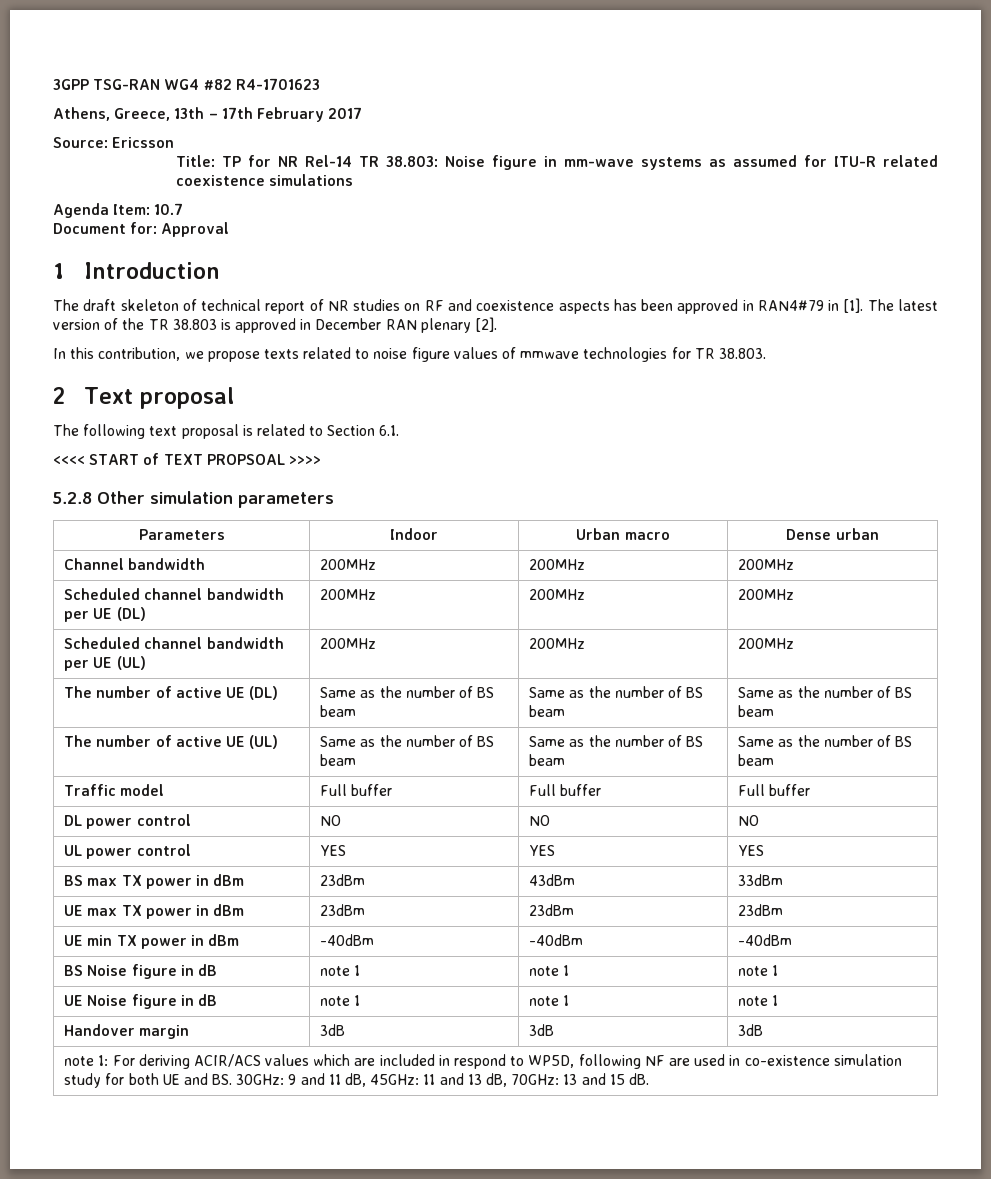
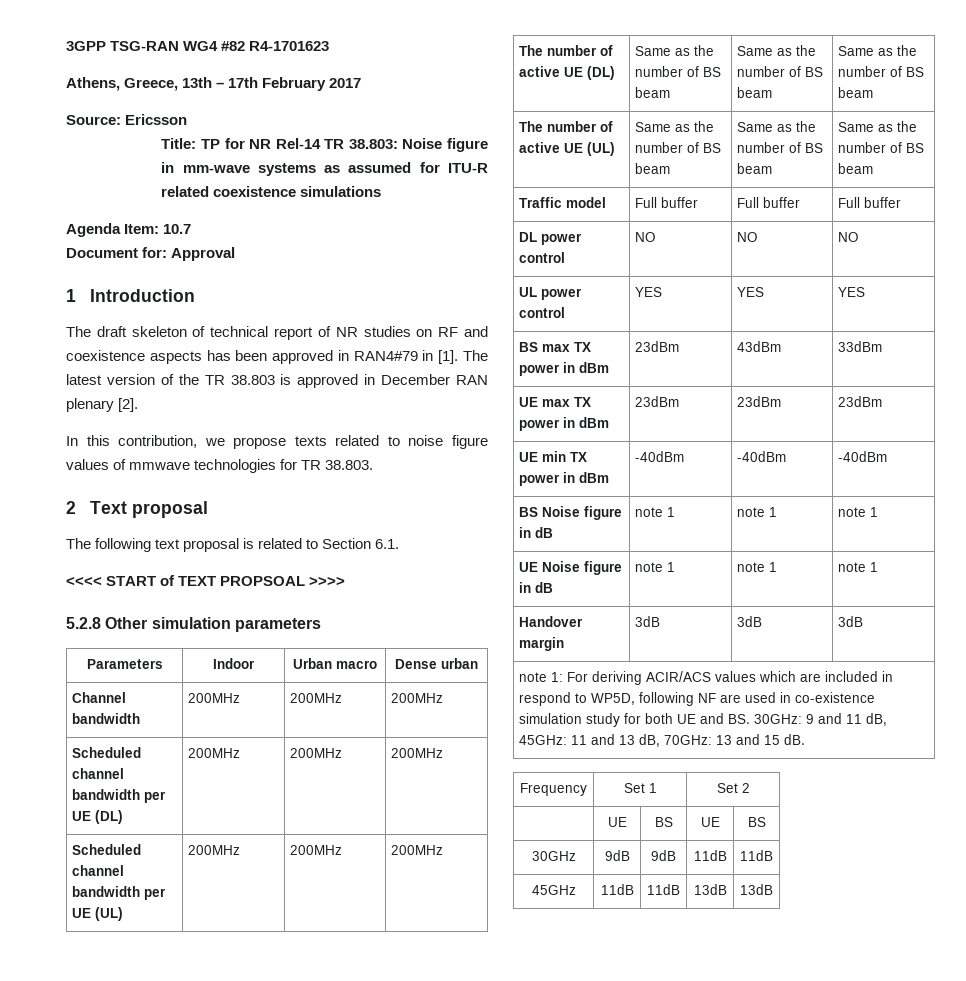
(649, 1079) none -> [520,783,587,796] [623,783,657,793] [716,783,750,793] [607,817,627,827] [654,817,673,827] [700,817,720,827] [747,817,766,827] [531,851,576,861] [604,850,630,861] [651,850,676,861] [693,850,727,861] [740,850,773,861] [531,885,576,895] [600,884,634,895] [647,884,680,895] [693,884,727,895] [740,884,773,895] // Frequency | Set 1 | Set 2 // | UE | BS | UE | BS // 30GHz | 9dB | 9dB | 11dB | 11dB // 45GHz | 11dB | 11dB | 13dB | 13dB

